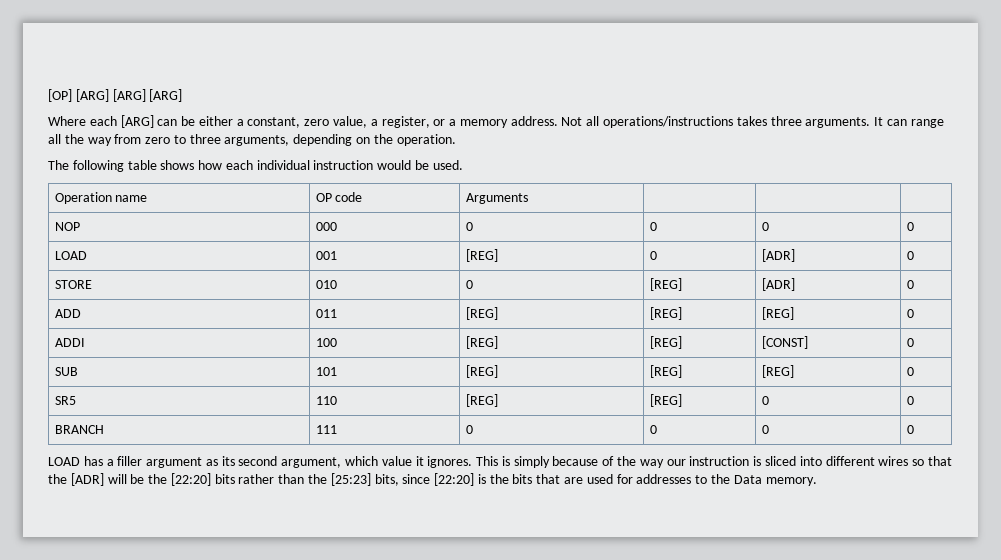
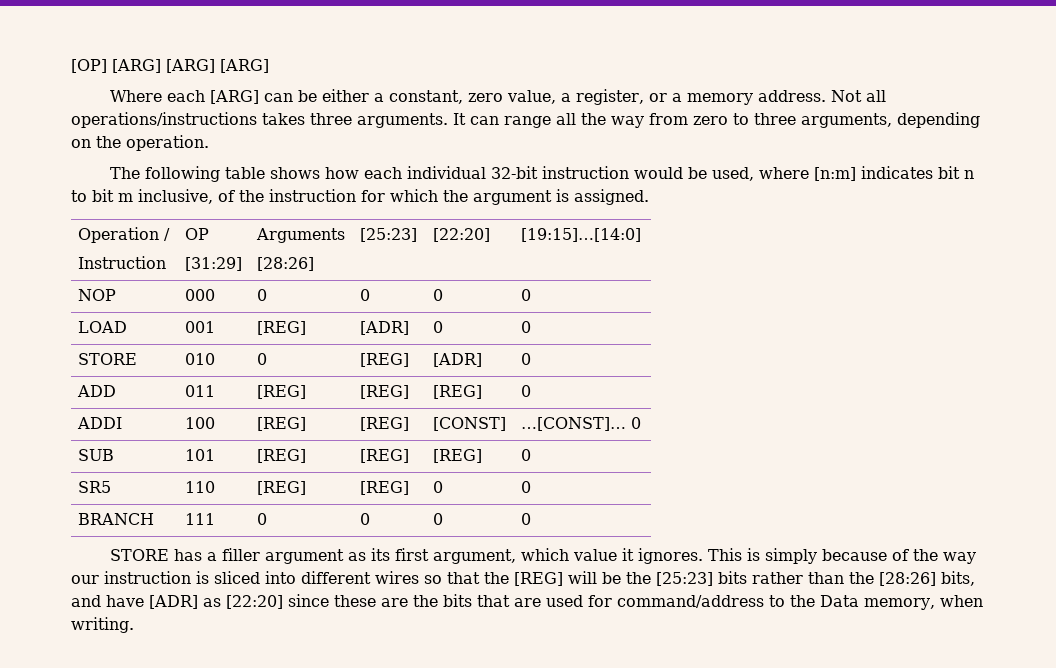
(310, 165) none -> [491,166,539,179] 32-bit
[432,160,463,170] used. -> [712,166,975,181] [71,189,649,205] used, where [n:m] indicates bit n to bit m inclusive, of the instruction for which the argument is assigned.
[115,195,148,202] name -> [164,228,171,241] [78,256,167,269] / // Instruction
[335,192,363,202] code -> [185,257,243,271] // [31:29]
(528, 198) | | | -> [257,257,315,271] [360,228,418,242] [433,228,491,242] [521,228,642,242] // [28:26] | [25:23] | [22:20] | [19:15]…[14:0]
[649,251,657,260] [761,249,795,262] | 0 | [ADR] -> [360,321,410,335] [433,321,444,333] | [ADR] | 0
(808, 342) none -> [521,417,627,431] …[CONST]…
[48,457,80,466] LOAD -> [110,549,170,561] STORE
[238,456,278,466] second -> [395,548,430,561] first
[70,473,104,486] [ADR] -> [514,572,563,586] [REG]
[170,473,211,486] [22:20] -> [656,572,713,586] [25:23]
[330,473,486,486] [25:23] bits, since [22:20] is -> [879,571,975,586] [71,594,408,609] [28:26] bits, and have [ADR] as [22:20] since these are
[636,474,692,484] addresses -> [617,595,764,608] command/address
[765,477,817,486] memory. -> [864,595,983,610] [71,617,134,633] memory, when writing.

